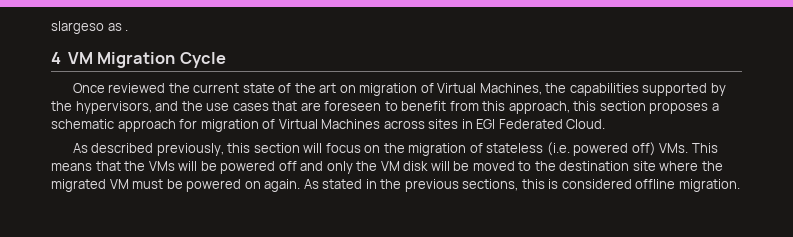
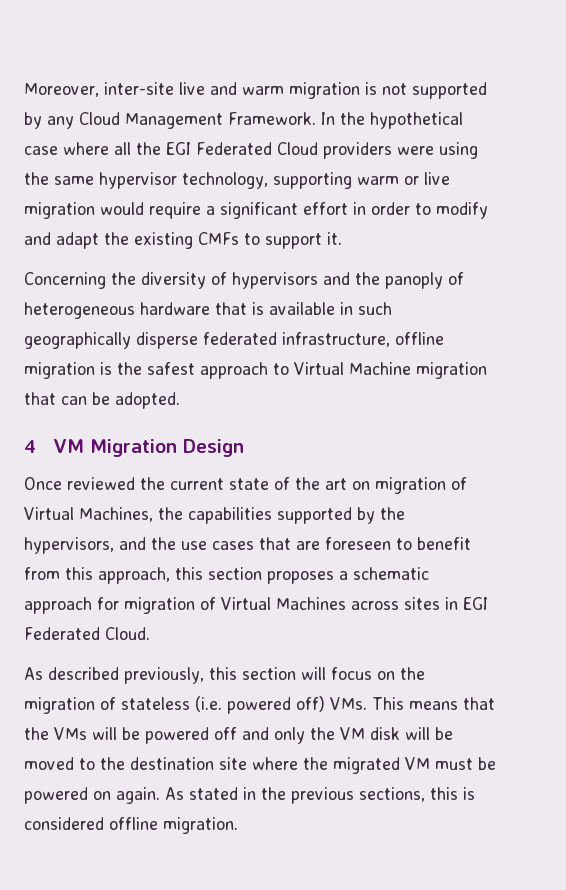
[51,21,129,34] slargeso as . -> [24,82,487,99] [24,112,463,129] [24,142,478,159] [24,172,450,189] [24,202,488,219] [24,232,342,249] [24,272,464,289] [24,302,392,319] [24,332,444,349] [24,362,487,379] [24,392,180,409] Moreover, inter-site live and warm migration is not supported by any Cloud Management Framework. In the hypothetical case where all the EGI Federated Cloud providers were using the same hypervisor technology, supporting warm or live migration would require a significant effort in order to modify and adapt the existing CMFs to support it. // Concerning the diversity of hypervisors and the panoply of heterogeneous hardware that is available in such geographically disperse federated infrastructure, offline migration is the safest approach to Virtual Machine migration that can be adopted.
[179,52,226,68] Cycle -> [182,439,244,457] Design

